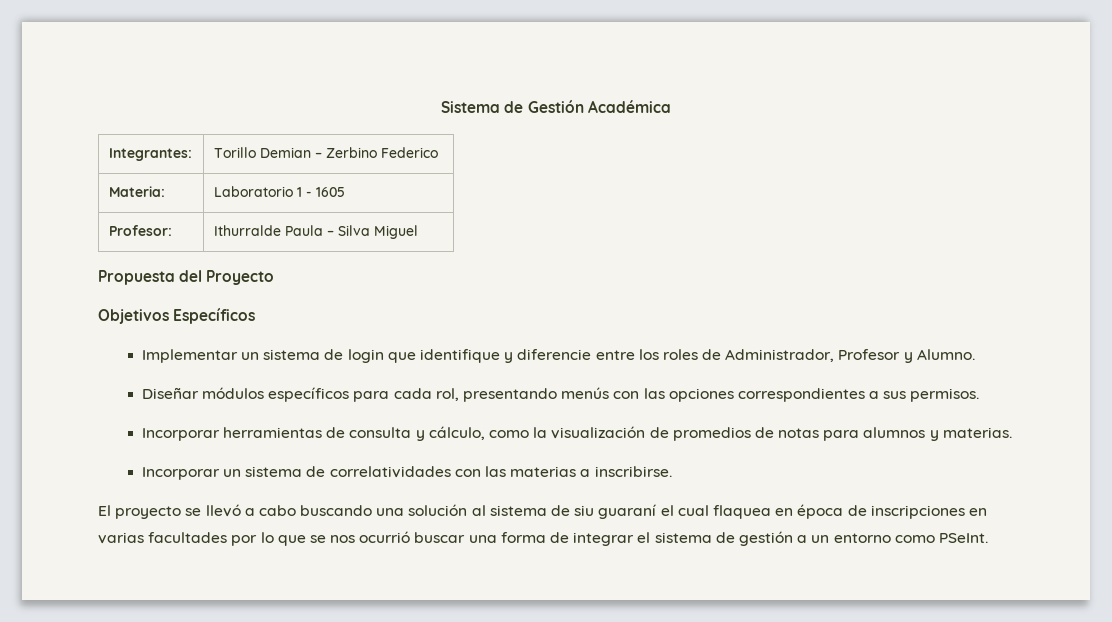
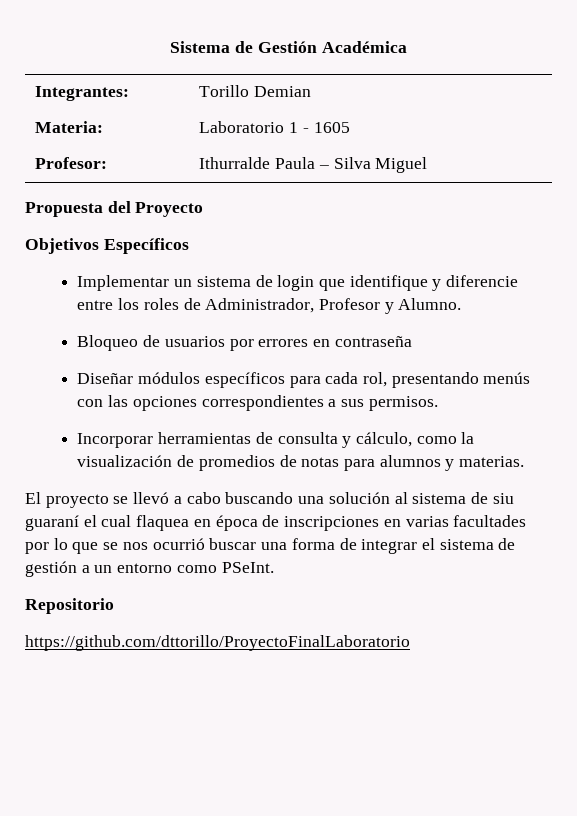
[314,147,438,158] – Zerbino Federico -> (312, 91) none
(975, 354) none -> [77,335,412,351] // Bloqueo de usuarios por errores en contraseña
[141,466,672,480] // Incorporar un sistema de correlatividades con las materias a inscribirse. -> (525, 461) none
(988, 538) none -> [25,598,114,614] [25,635,410,651] // Repositorio // https://github.com/dttorillo/ProyectoFinalLaboratorio

